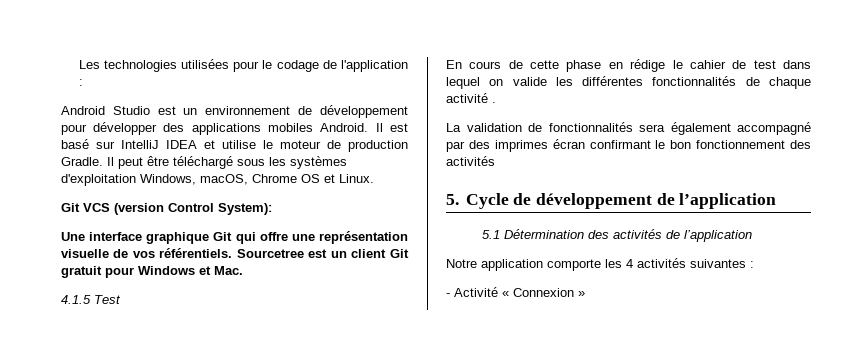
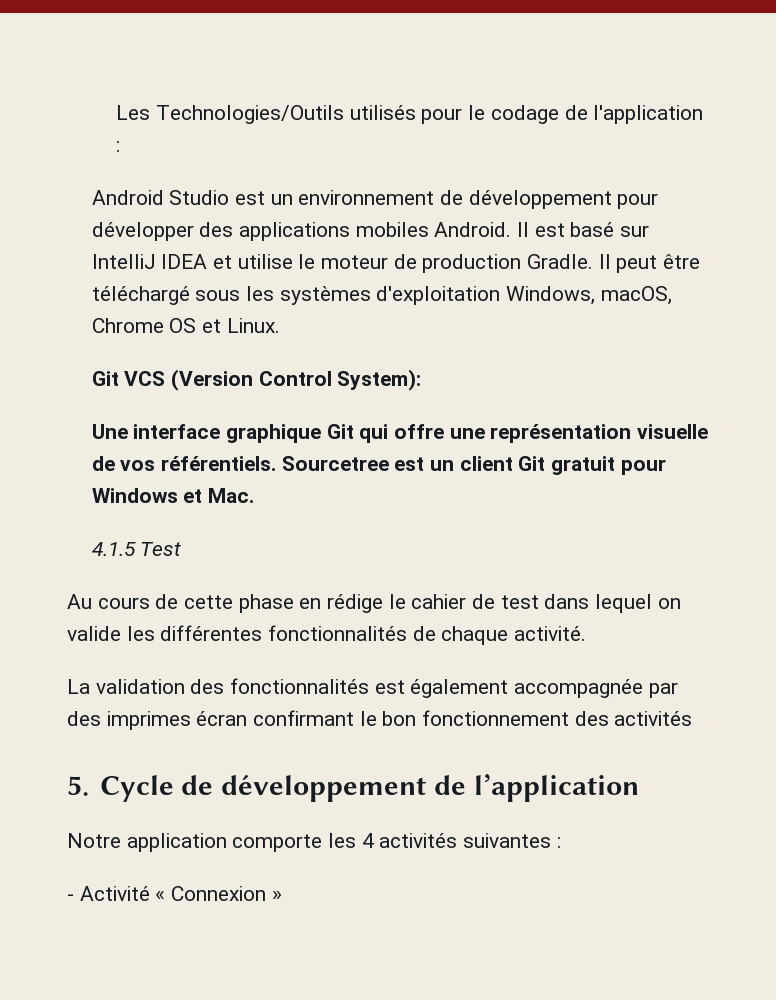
[103,59,230,72] technologies utilisées -> [156,105,416,124] Technologies/Outils utilisés
[113,203,164,215] (version -> [171,369,254,391] (Version
[446,60,462,69] En -> [67,594,92,609] Au
[446,93,496,103] activité . -> [514,626,587,641] activité.
[528,122,811,135] de fonctionnalités sera également accompagné -> [190,678,644,698] des fonctionnalités est également accompagnée
[481,229,752,242] // 5.1 Détermination des activités de l’application -> (639, 788) none

